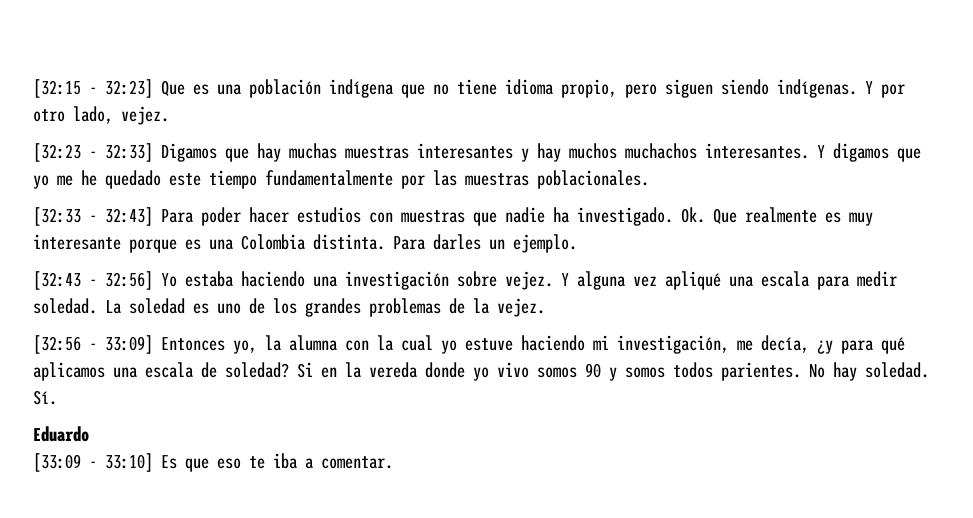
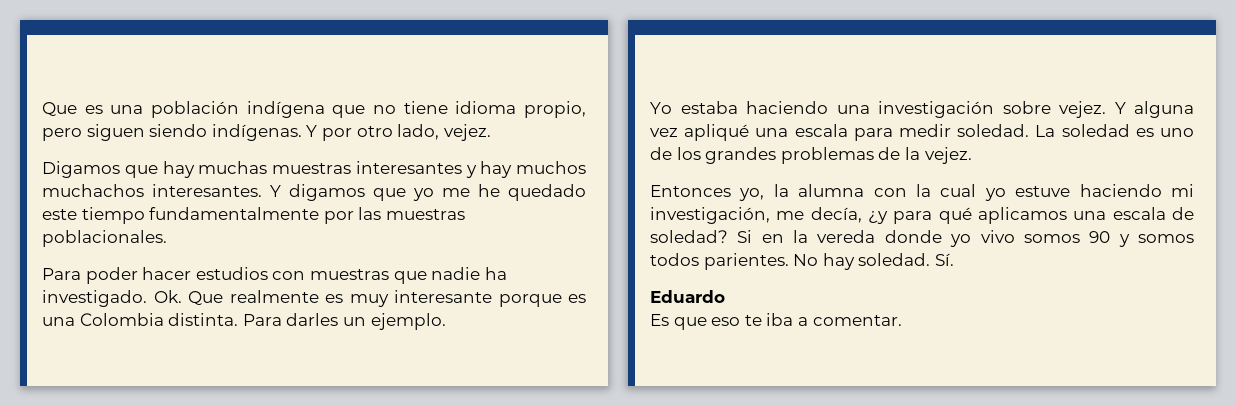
[33,79,153,98] [32:15 - 32:23] -> (42, 109) none
[33,143,153,162] [32:23 - 32:33] -> (491, 132) none
[33,207,153,226] [32:33 - 32:43] -> (167, 238) none
[33,271,153,290] [32:43 - 32:56] -> (446, 321) none
[33,335,153,354] [32:56 - 33:09] -> (972, 155) none
[33,453,153,472] [33:09 - 33:10] -> (725, 296) none

